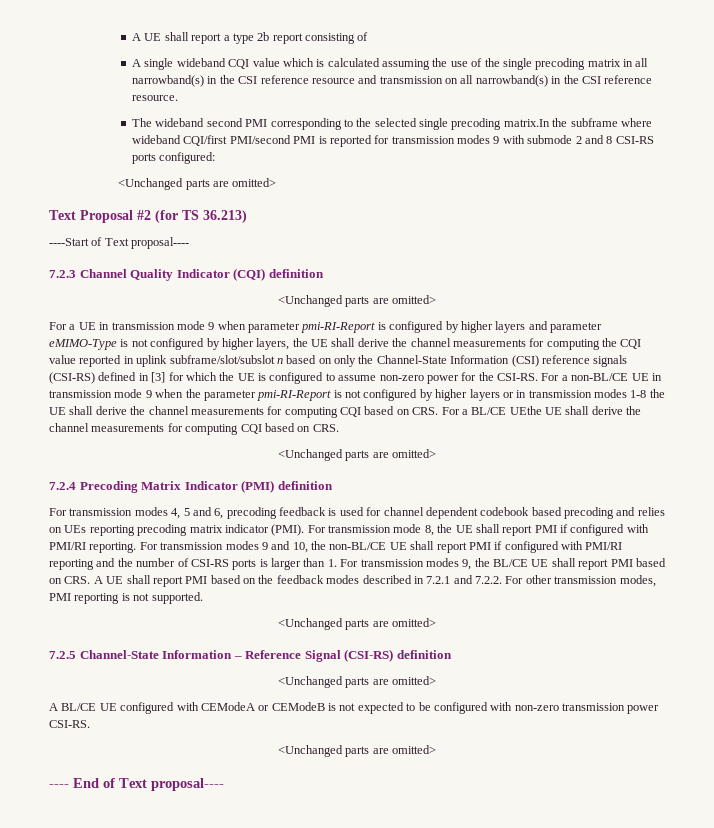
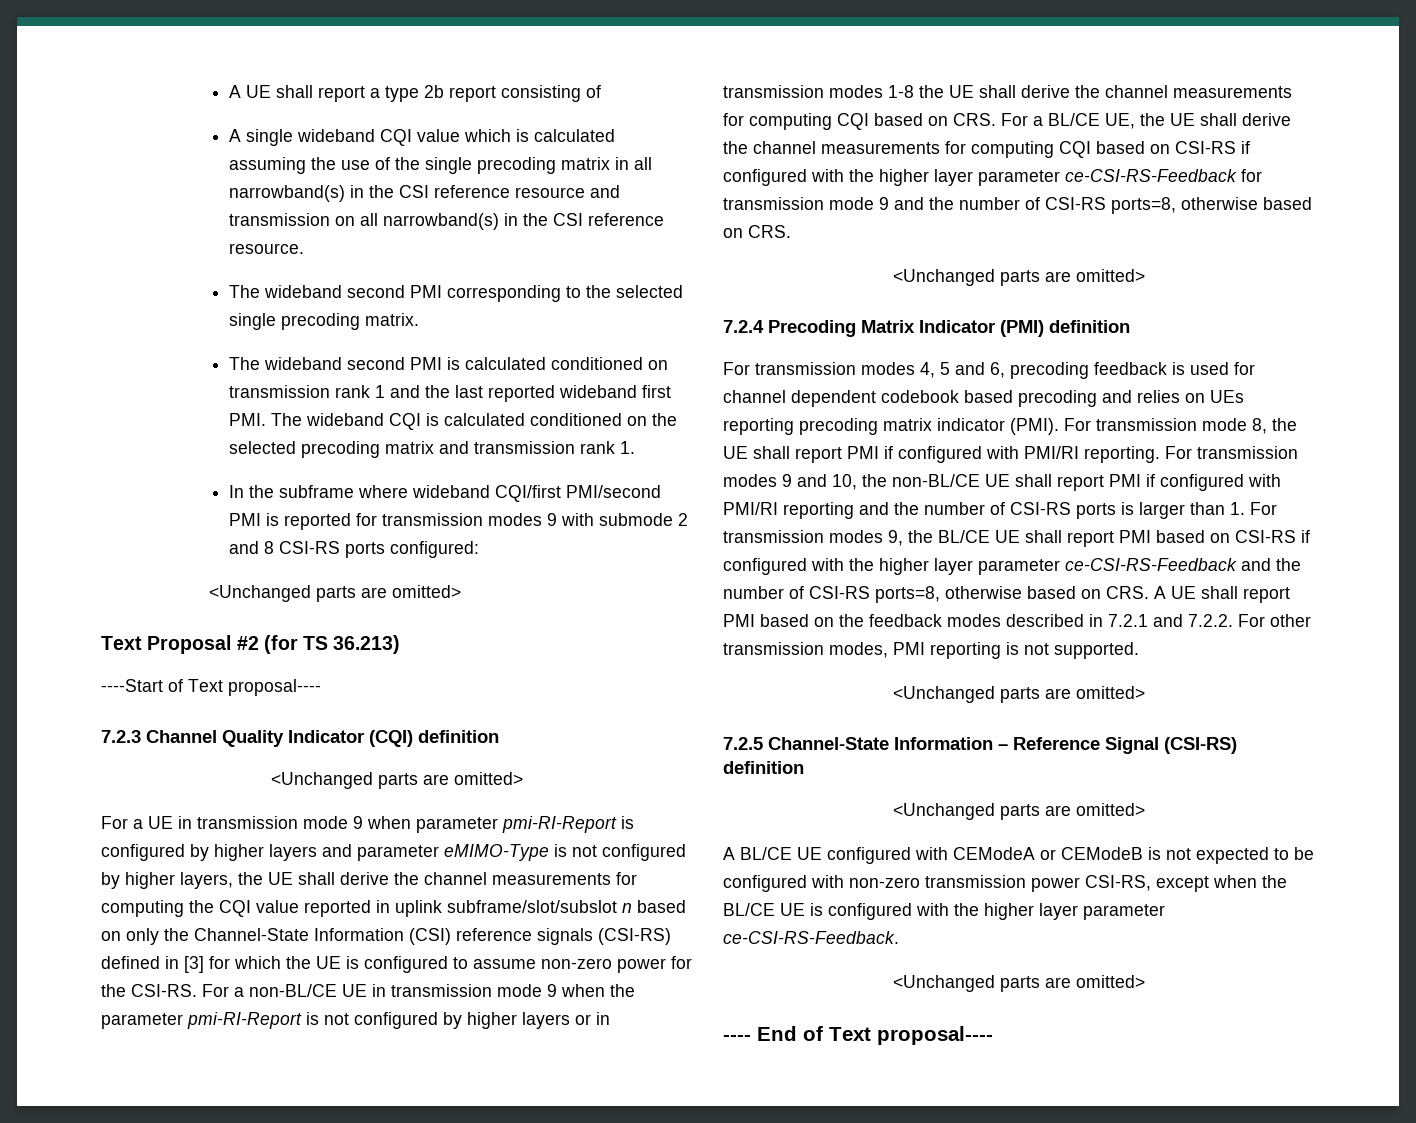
[503,119,550,127] matrix.In -> [364,313,419,326] [228,357,668,370] [228,385,671,402] [228,413,677,430] [228,441,635,458] [228,485,244,498] matrix. // The wideband second PMI is calculated conditioned on transmission rank 1 and the last reported wideband first PMI. The wideband CQI is calculated conditioned on the selected precoding matrix and transmission rank 1. // In
[509,406,542,415] UEthe -> [1105,113,1165,129] UE, the
(311, 429) none -> [1175,141,1250,154] [723,169,1262,186] [723,197,1312,214] [723,228,743,238] CSI-RS if configured with the higher layer parameter ce-CSI-RS-Feedback for transmission mode 9 and the number of CSI-RS ports=8, otherwise based on
(62, 581) none -> [1235,530,1310,543] [723,558,1301,575] [723,586,1101,603] CSI-RS if configured with the higher layer parameter ce-CSI-RS-Feedback and the number of CSI-RS ports=8, otherwise based on
[49,720,90,728] CSI-RS. -> [1085,875,1287,892] [723,903,1165,920] [723,931,899,944] CSI-RS, except when the BL/CE UE is configured with the higher layer parameter ce-CSI-RS-Feedback.

